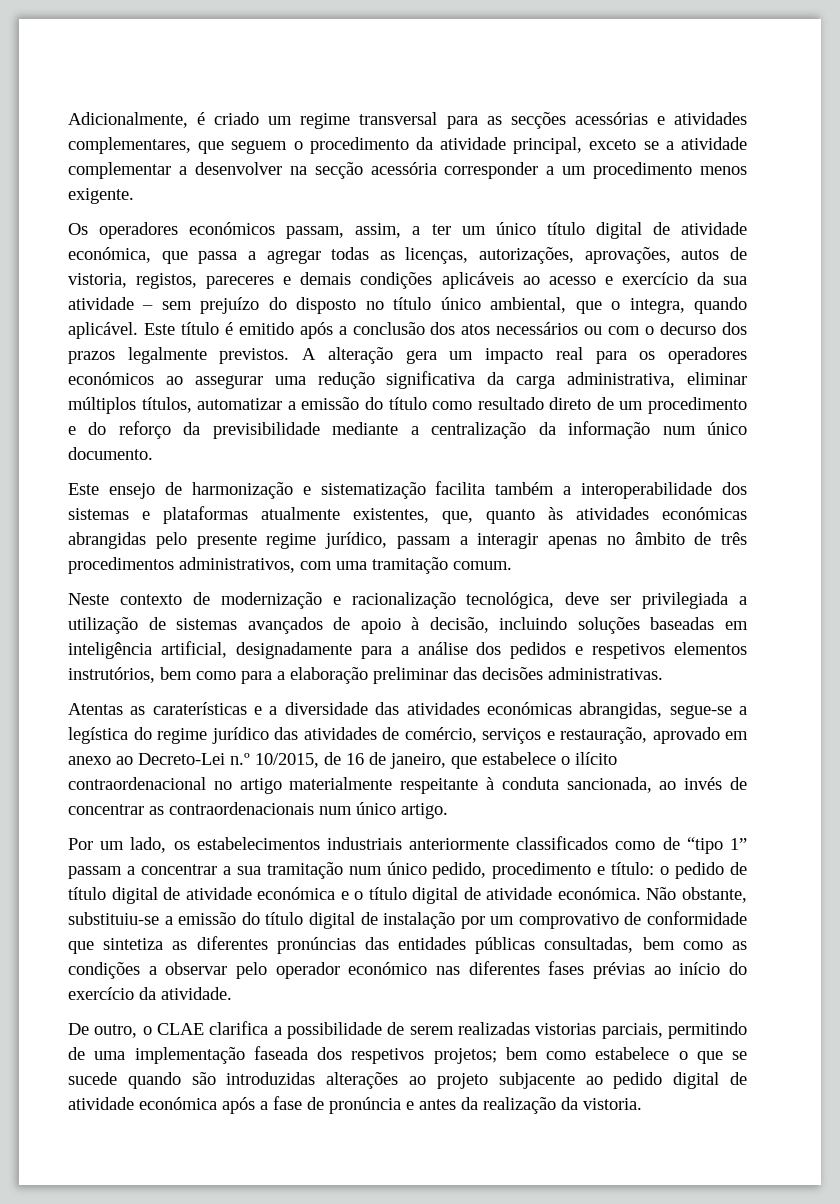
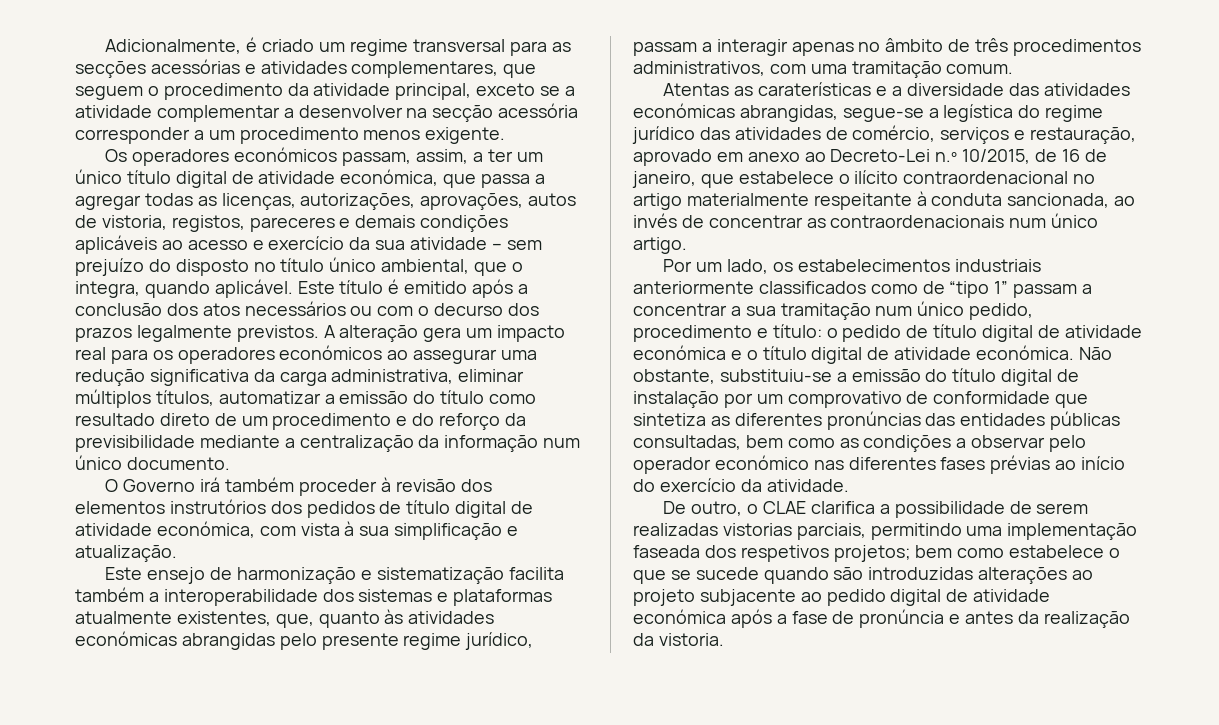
(153, 453) none -> [105,477,492,496] [75,499,534,518] [75,521,519,540] [75,545,177,562] // O Governo irá também proceder à revisão dos elementos instrutórios dos pedidos de título digital de atividade económica, com vista à sua simplificação e atualização.
[68,592,747,609] [68,617,748,634] [68,641,747,659] [68,667,663,684] // Neste contexto de modernização e racionalização tecnológica, deve ser privilegiada a utilização de sistemas avançados de apoio à decisão, incluindo soluções baseadas em inteligência artificial, designadamente para a análise dos pedidos e respetivos elementos instrutórios, bem como para a elaboração preliminar das decisões administrativas. -> (1014, 69) none
[68,1047,85,1060] de -> (962, 531) none

